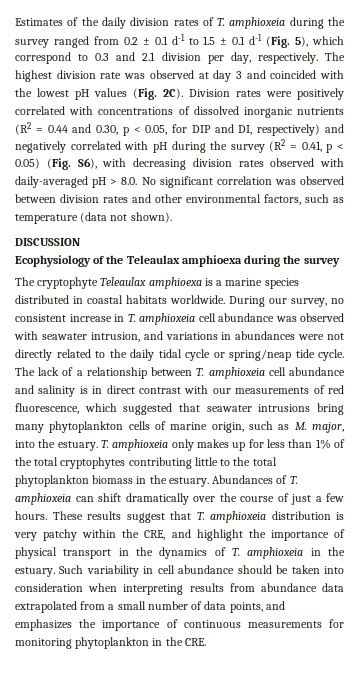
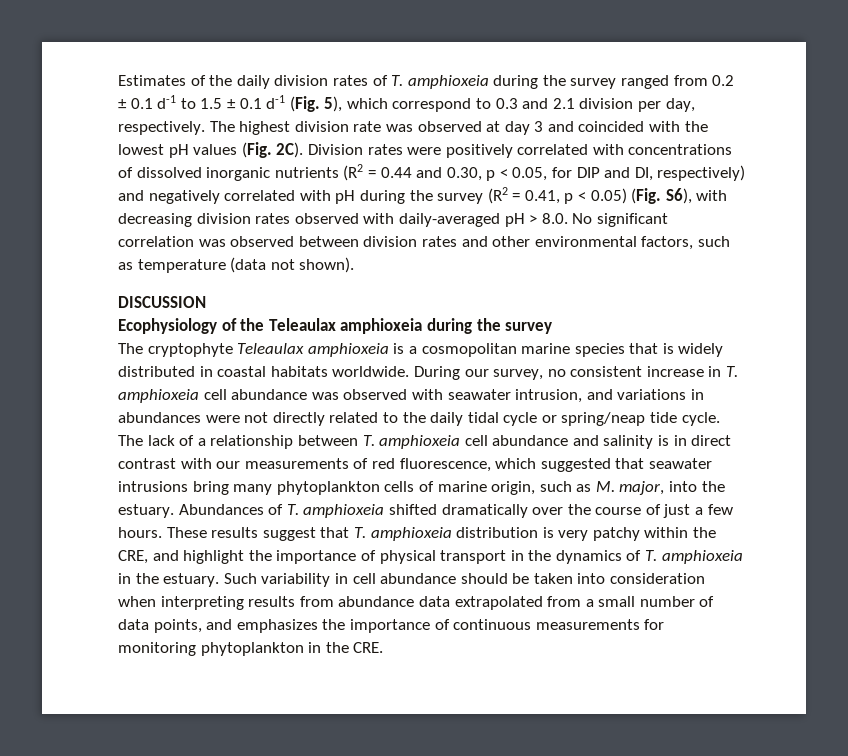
[181,255,242,267] amphioexa -> [340,318,423,334] amphioxeia
[148,277,202,289] amphioexa -> [307,343,389,357] amphioxeia
(223, 283) none -> [421,343,517,357] cosmopolitan
(299, 283) none -> [629,343,724,357] that is widely
[101,439,345,451] [15,457,277,469] [15,475,209,487] T. amphioxeia only makes up for less than 1% of the total cryptophytes contributing little to the total phytoplankton biomass in the estuary. -> (174, 511) none
[75,493,121,502] can shift -> [388,504,437,515] shifted

